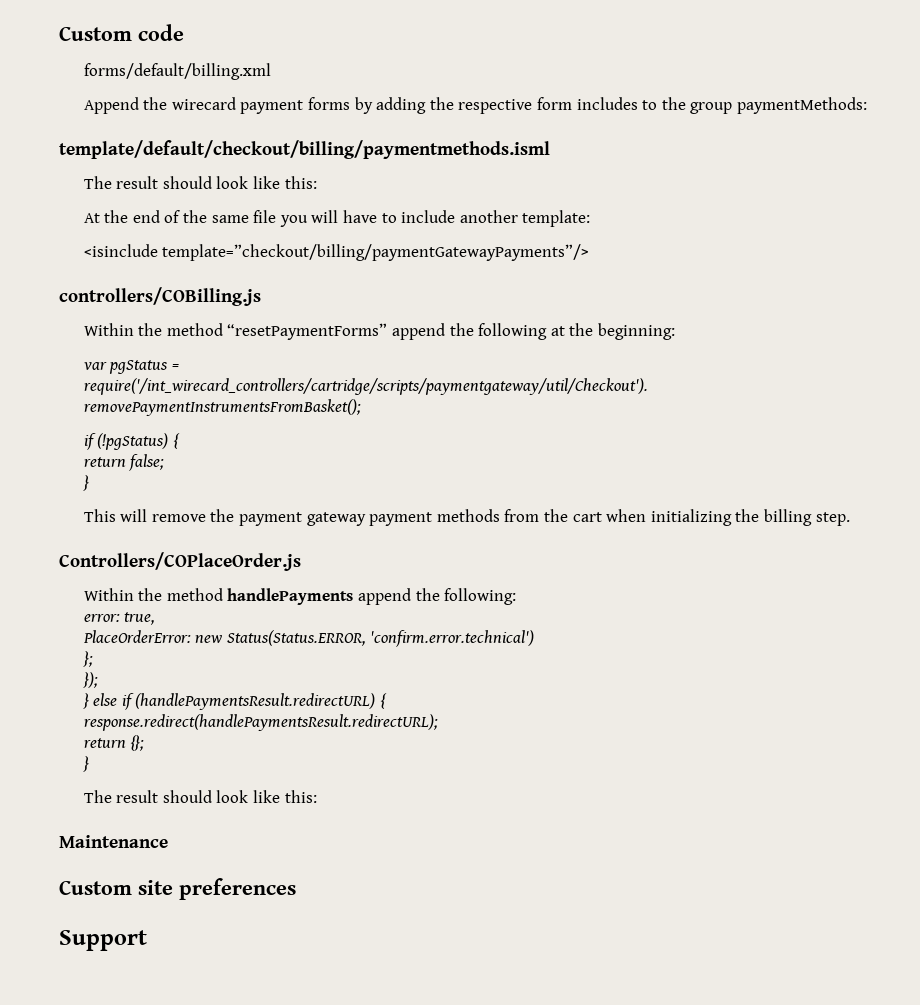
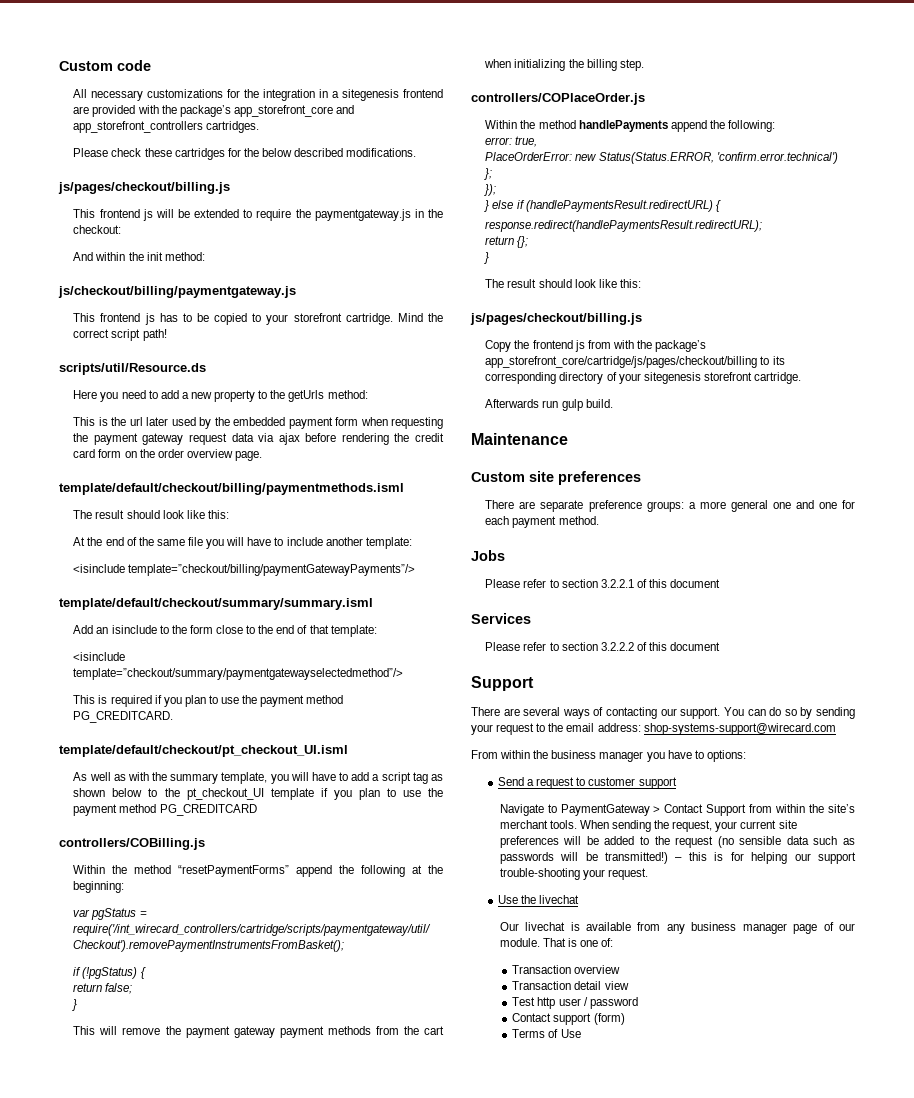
[83,63,271,80] [83,97,867,114] forms/default/billing.xml // Append the wirecard payment forms by adding the respective form includes to the group paymentMethods: -> [73,89,444,101] [73,105,354,117] [73,121,260,133] [73,148,417,160] [58,182,230,194] [73,209,443,221] [73,225,122,234] [73,252,205,261] [58,286,296,298] [73,313,443,325] [73,329,167,341] [59,363,206,375] [73,390,368,402] [73,417,443,429] [73,433,444,445] [73,449,262,461] All necessary customizations for the integration in a sitegenesis frontend are provided with the package’s app_storefront_core and app_storefront_controllers cartridges. // Please check these cartridges for the below described modifications. // js/pages/checkout/billing.js // This frontend js will be extended to require the paymentgateway.js in the checkout: // And within the init method: // js/checkout/billing/paymentgateway.js // This frontend js has to be copied to your storefront cartridge. Mind the correct script path! // scripts/util/Resource.ds // Here you need to add a new property to the getUrls method: // This is the url later used by the embedded payment form when requesting the payment gateway request data via ajax before rendering the credit card form on the order overview page.
(590, 252) none -> [59,598,373,610] [73,625,377,637] [73,652,126,661] [73,668,404,680] [73,695,344,707] [73,711,174,723] [59,745,348,757] [73,772,443,784] [73,788,444,800] [73,804,257,816] // template/default/checkout/summary/summary.isml // Add an isinclude to the form close to the end of that template: // <isinclude template=”checkout/summary/paymentgatewayselectedmethod”/> // This is required if you plan to use the payment method PG_CREDITCARD. // template/default/checkout/pt_checkout_UI.isml // As well as with the summary template, you will have to add a script tag as shown below to the pt_checkout_UI template if you plan to use the payment method PG_CREDITCARD
[59,552,301,571] Controllers/COPlaceOrder.js -> [471,93,645,105] controllers/COPlaceOrder.js
[59,835,168,848] [59,878,296,900] [59,930,147,951] Maintenance // Custom site preferences // Support -> [470,313,642,325] [485,340,707,352] [485,356,785,368] [485,372,801,384] [485,399,613,411] [471,433,568,445] [471,471,641,485] [485,500,855,512] [485,516,599,528] [471,550,505,561] [485,579,721,588] [471,613,531,624] [485,642,721,651] [471,676,534,691] [471,707,856,719] [471,723,836,735] [471,750,746,762] [498,777,677,789] [499,804,856,816] [499,820,797,832] [499,836,855,848] [499,852,856,864] [499,868,648,880] [498,895,580,904] [499,922,855,934] [499,938,614,947] [512,965,621,974] [512,981,629,990] [512,997,638,1009] [512,1013,625,1025] [512,1029,581,1038] js/pages/checkout/billing.js // Copy the frontend js from with the package’s app_storefront_core/cartridge/js/pages/checkout/billing to its corresponding directory of your sitegenesis storefront cartridge. // Afterwards run gulp build. // Maintenance // Custom site preferences // There are separate preference groups: a more general one and one for each payment method. // Jobs // Please refer to section 3.2.2.1 of this document // Services // Please refer to section 3.2.2.2 of this document // Support // There are several ways of contacting our support. You can do so by sending your request to the email address: shop-systems-support@wirecard.com // From within the business manager you have to options: // Send a request to customer support // Navigate to PaymentGateway > Contact Support from within the site’s merchant tools. When sending the request, your current site preferences will be added to the request (no sensible data such as passwords will be transmitted!) – this is for helping our support trouble-shooting your request. // Use the livechat // Our livechat is available from any business manager page of our module. That is one of: // Transaction overview // Transaction detail view // Test http user / password // Contact support (form) // Terms of Use

